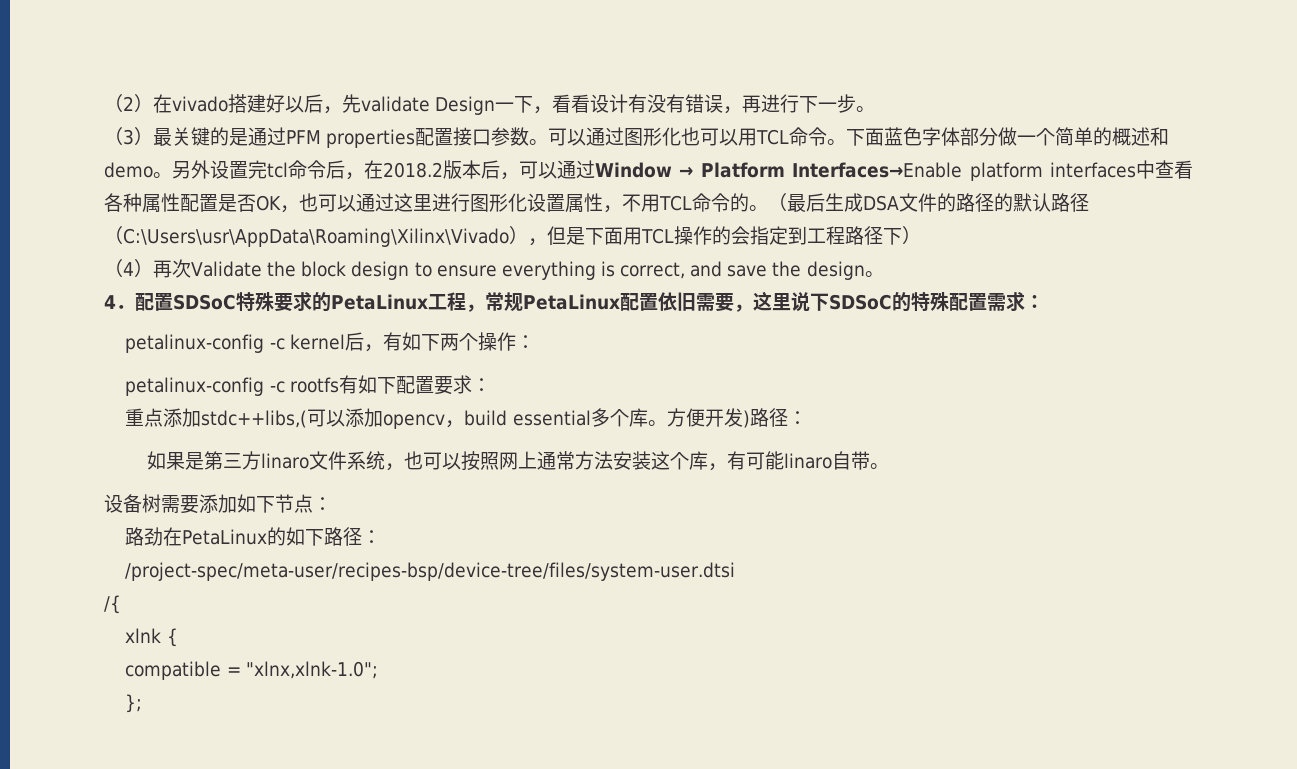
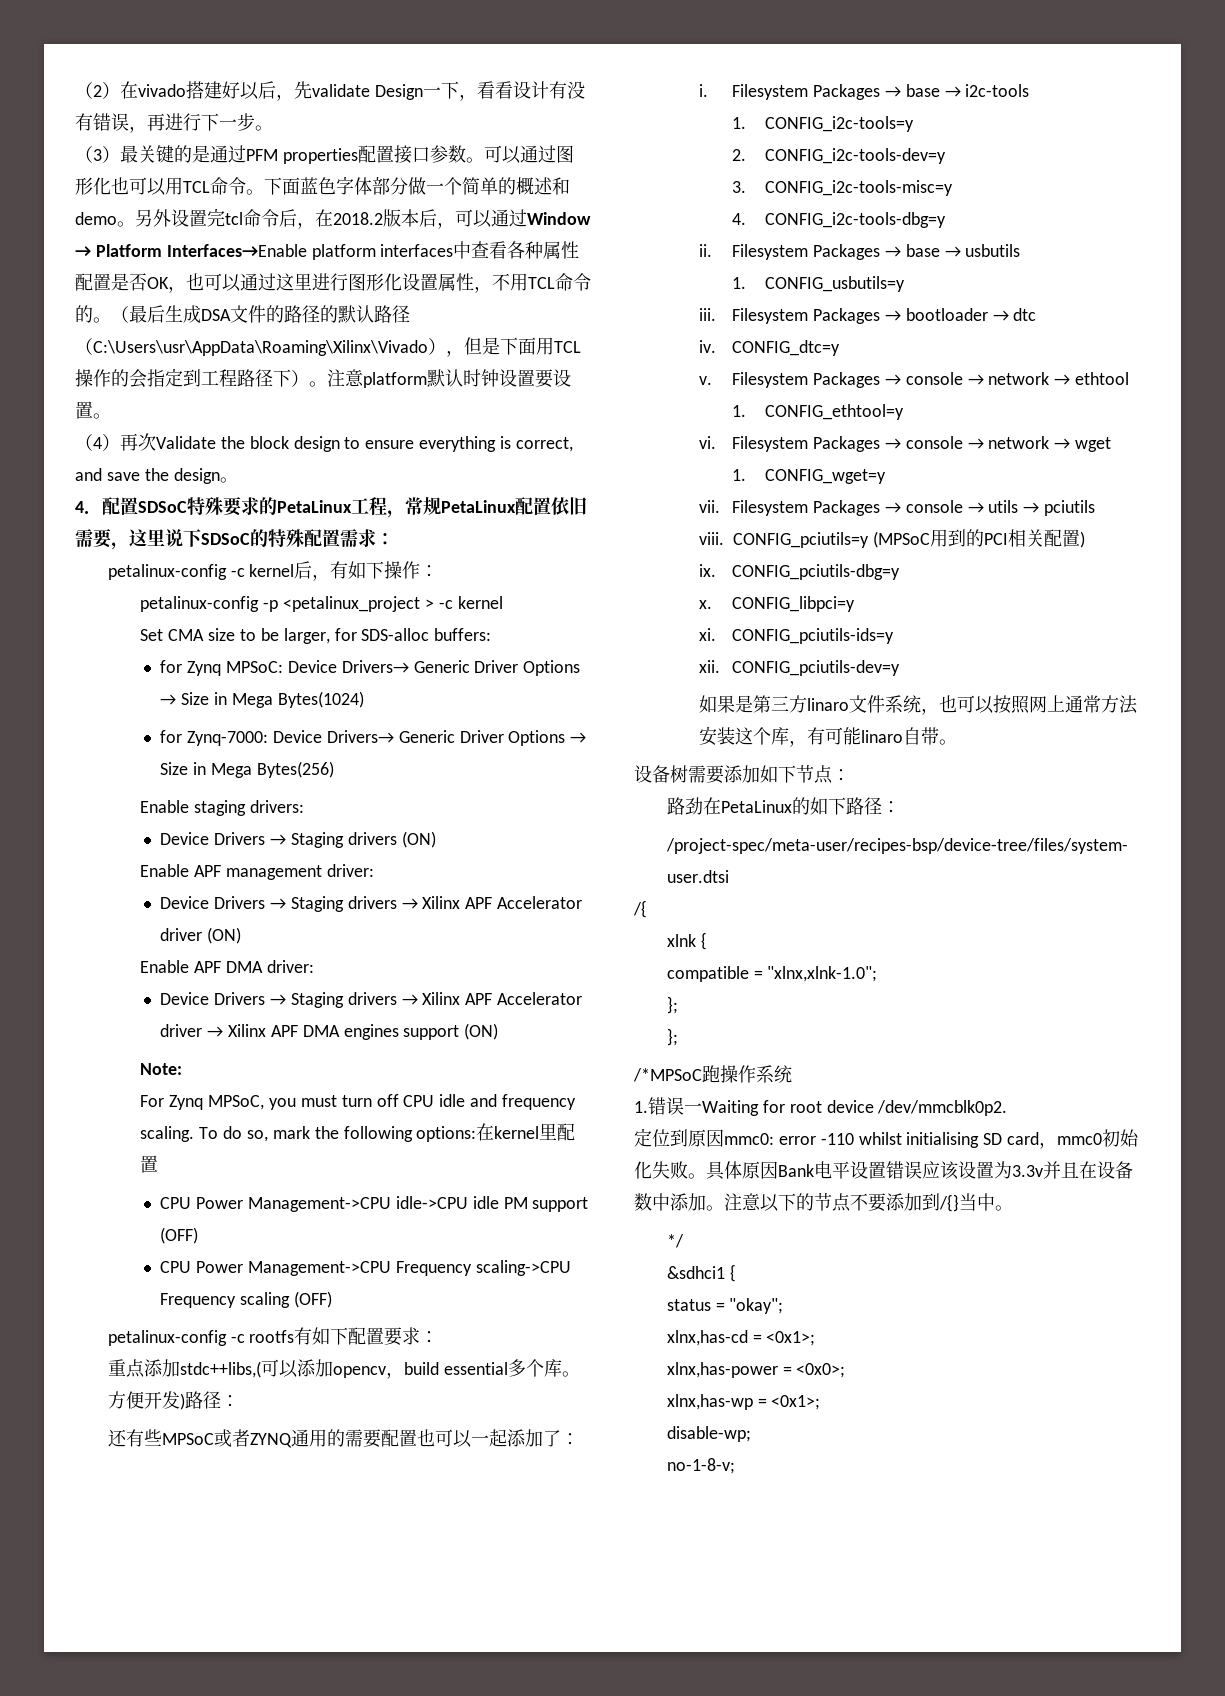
(921, 235) none -> [309,369,571,388] [75,401,111,419] 。注意platform默认时钟设置要设置。
[439,333,478,351] 两个 -> (385, 570) none
(535, 342) none -> [140,596,503,612] [140,628,492,644] [160,660,581,676] [160,691,364,708] [160,730,587,746] [160,761,334,778] [140,800,305,816] [160,831,436,848] [140,864,375,880] [160,896,583,912] [160,927,242,944] [140,960,315,973] [160,992,583,1008] [160,1023,499,1040] [140,1063,183,1075] [140,1094,577,1110] [140,1123,576,1142] [140,1155,159,1173] [160,1196,589,1212] [160,1227,199,1244] [160,1260,571,1276] [160,1291,332,1308] // petalinux-config -p <petalinux_project > -c kernel // Set CMA size to be larger, for SDS-alloc buffers: // for Zynq MPSoC: Device Drivers→ Generic Driver Options → Size in Mega Bytes(1024) // for Zynq-7000: Device Drivers→ Generic Driver Options → Size in Mega Bytes(256) // Enable staging drivers: // Device Drivers → Staging drivers (ON) // Enable APF management driver: // Device Drivers → Staging drivers → Xilinx APF Accelerator driver (ON) // Enable APF DMA driver: // Device Drivers → Staging drivers → Xilinx APF Accelerator driver → Xilinx APF DMA engines support (ON) // Note: // For Zynq MPSoC, you must turn off CPU idle and frequency scaling. To do so, mark the following options:在kernel里配置 // CPU Power Management->CPU idle->CPU idle PM support (OFF) // CPU Power Management->CPU Frequency scaling->CPU Frequency scaling (OFF)
(807, 418) none -> [107,1429,579,1448] [699,84,1030,100] [732,116,914,132] [732,148,946,164] [732,180,953,196] [732,212,946,228] [699,244,1021,260] [732,276,905,292] [699,308,1037,324] [699,340,841,356] [699,372,1130,388] [732,404,904,420] [699,436,1112,452] [732,469,886,484] [699,500,1096,516] [699,529,1086,548] [699,564,901,580] [699,596,856,612] [699,628,895,644] [699,660,901,676] // 还有些MPSoC或者ZYNQ通用的需要配置也可以一起添加了： // i. Filesystem Packages → base → i2c-tools // 1. CONFIG_i2c-tools=y // 2. CONFIG_i2c-tools-dev=y // 3. CONFIG_i2c-tools-misc=y // 4. CONFIG_i2c-tools-dbg=y // ii. Filesystem Packages → base → usbutils // 1. CONFIG_usbutils=y // iii. Filesystem Packages → bootloader → dtc // iv. CONFIG_dtc=y // v. Filesystem Packages → console → network → ethtool // 1. CONFIG_ethtool=y // vi. Filesystem Packages → console → network → wget // 1. CONFIG_wget=y // vii. Filesystem Packages → console → utils → pciutils // viii. CONFIG_pciutils=y (MPSoC用到的PCI相关配置) // ix. CONFIG_pciutils-dbg=y // x. CONFIG_libpci=y // xi. CONFIG_pciutils-ids=y // xii. CONFIG_pciutils-dev=y
(143, 703) none -> [666,1028,678,1046] [633,1065,792,1083] [634,1097,1008,1116] [634,1128,1140,1149] [634,1161,1133,1180] [634,1193,1013,1212] [666,1234,684,1248] [666,1264,736,1282] [666,1298,784,1314] [666,1330,816,1346] [666,1362,846,1378] [666,1394,821,1410] [666,1426,751,1442] [666,1458,735,1474] // }; // /*MPSoC跑操作系统 // 1.错误一Waiting for root device /dev/mmcblk0p2. // 定位到原因mmc0: error -110 whilst initialising SD card，mmc0初始化失败。具体原因Bank电平设置错误应该设置为3.3v并且在设备数中添加。注意以下的节点不要添加到/{}当中。 // */ // &sdhci1 { // status = "okay"; // xlnx,has-cd = <0x1>; // xlnx,has-power = <0x0>; // xlnx,has-wp = <0x1>; // disable-wp; // no-1-8-v;

